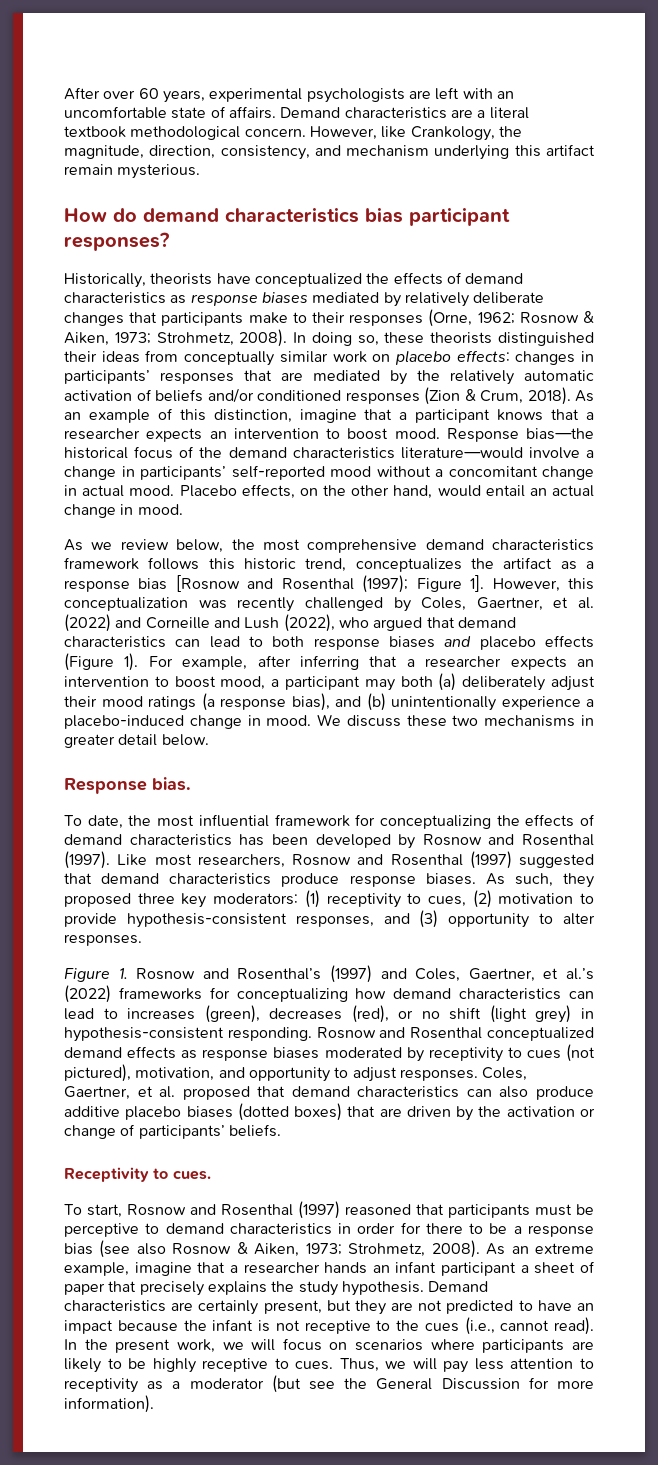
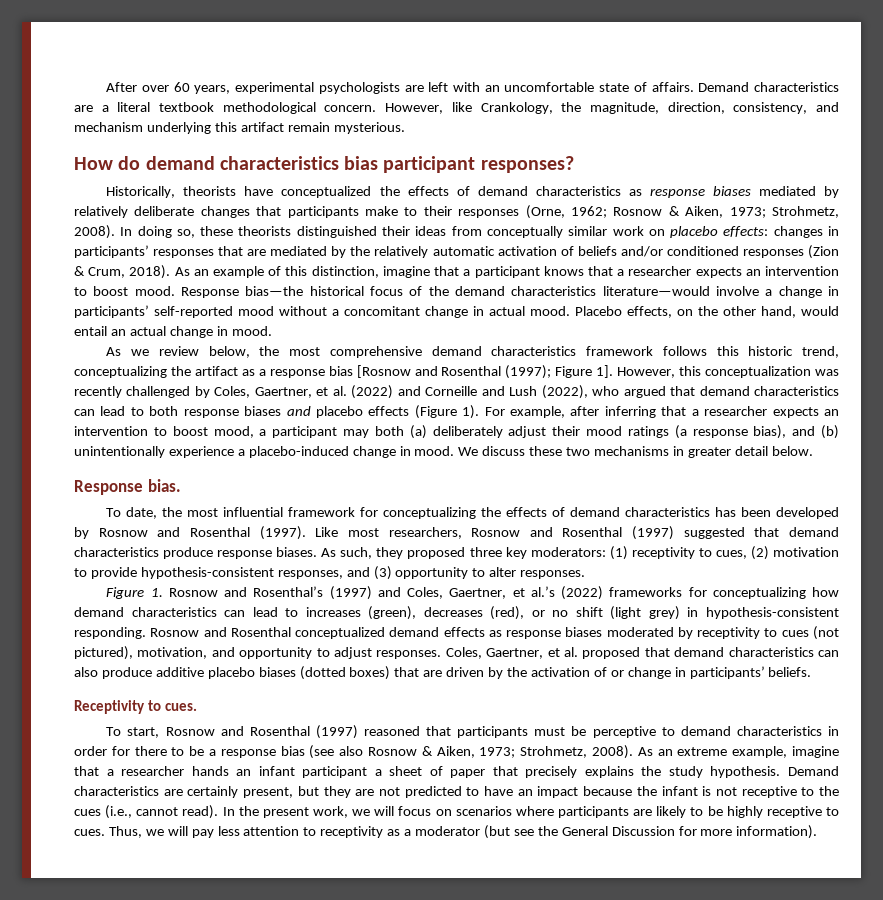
[355,558,462,572] conceptualizes -> [74,366,167,378] conceptualizing
(575, 1111) none -> [593,667,607,677] of
[120,1124,136,1136] of -> [674,667,686,677] in

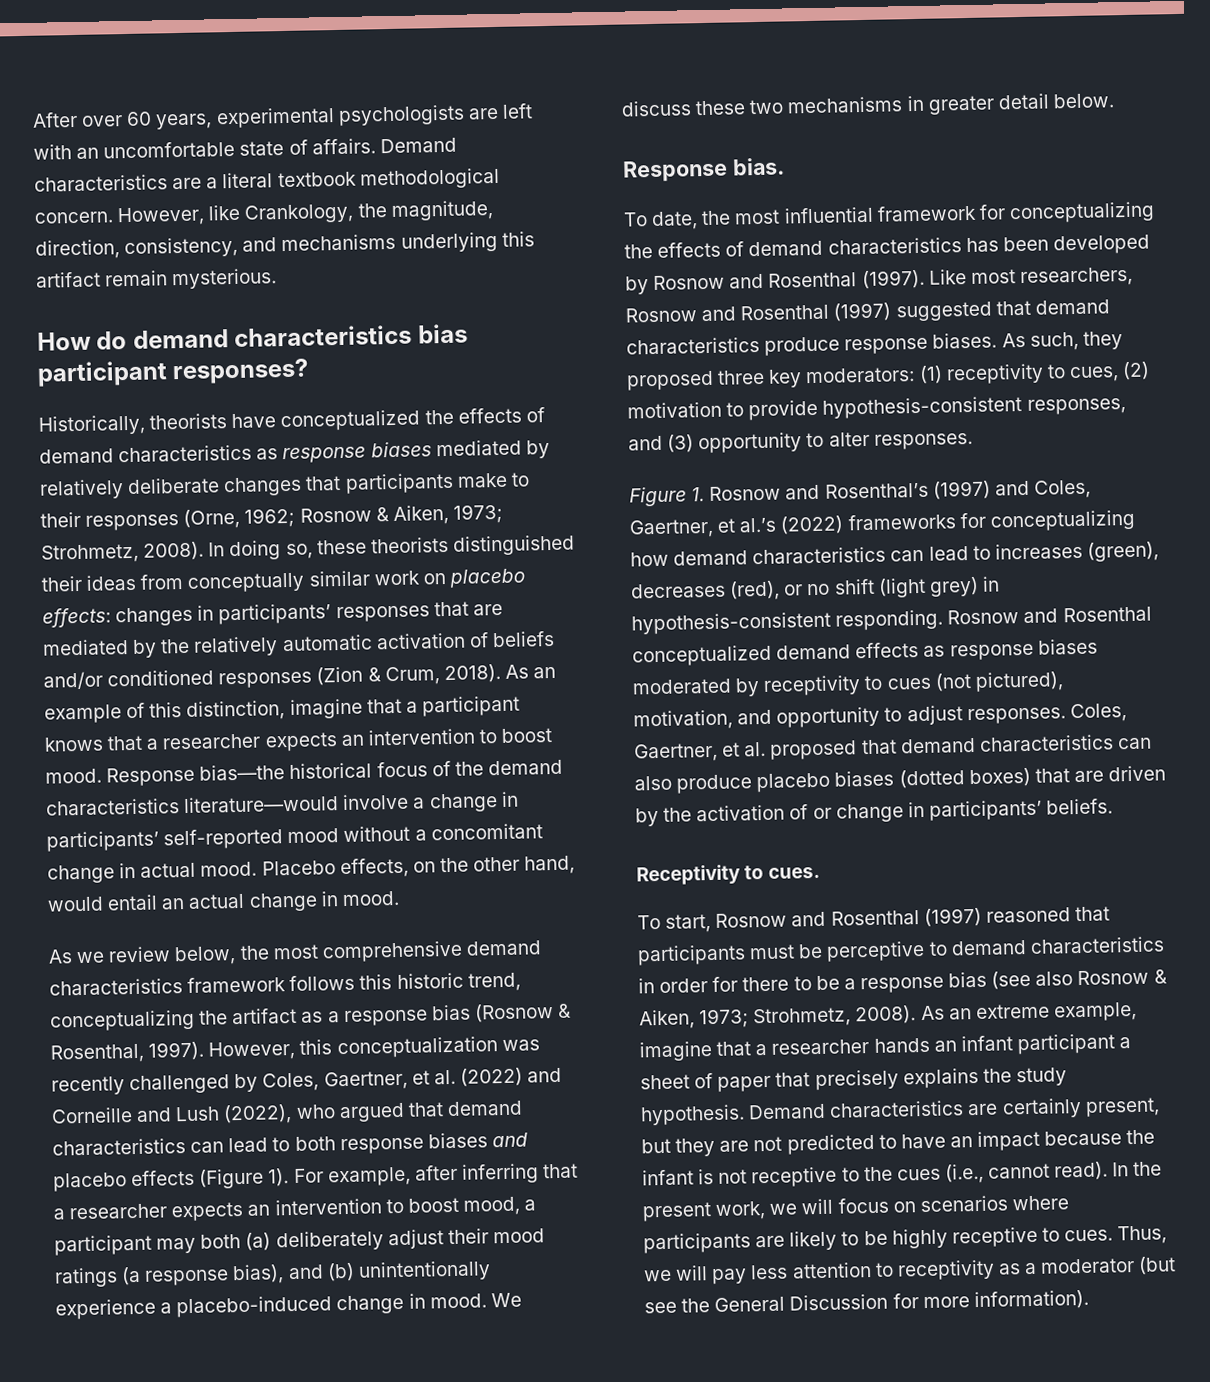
[74,122,143,132] mechanism -> [281,233,397,252] mechanisms
[356,365,614,379] [Rosnow and Rosenthal (1997); Figure 1]. -> [473,1003,572,1023] [50,1041,205,1064] (Rosnow & Rosenthal, 1997).
[155,667,204,677] additive -> (753, 784) none

